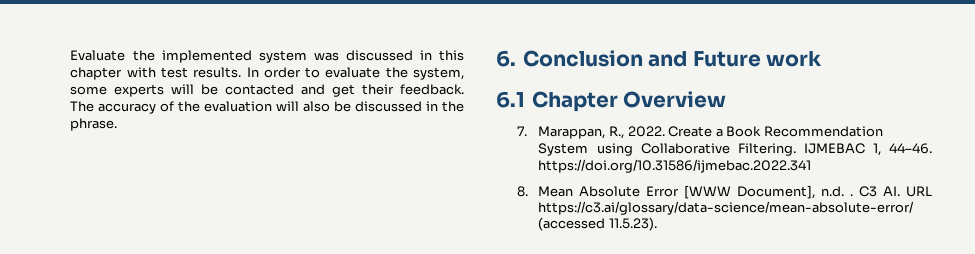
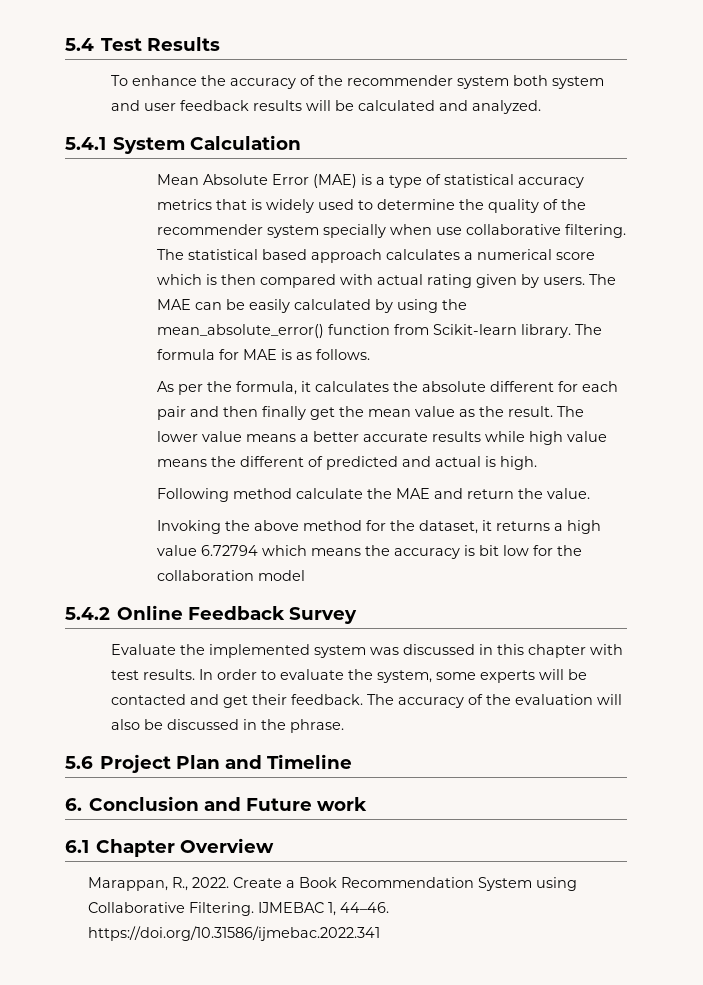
(70, 55) none -> [65,37,221,51] [110,75,604,89] [110,100,541,114] [65,135,302,154] [156,174,584,188] [156,199,586,213] [156,224,626,238] [156,249,595,263] [156,274,616,288] [156,299,467,313] [156,324,602,338] [156,349,370,360] [156,381,618,395] [156,406,584,420] [156,431,607,445] [156,456,537,470] [156,488,590,502] [156,520,601,534] [156,545,582,559] [156,570,305,581] [65,605,358,624] 5.4 Test Results // To enhance the accuracy of the recommender system both system and user feedback results will be calculated and analyzed. // 5.4.1 System Calculation // Mean Absolute Error (MAE) is a type of statistical accuracy metrics that is widely used to determine the quality of the recommender system specially when use collaborative filtering. The statistical based approach calculates a numerical score which is then compared with actual rating given by users. The MAE can be easily calculated by using the mean_absolute_error() function from Scikit-learn library. The formula for MAE is as follows. // As per the formula, it calculates the absolute different for each pair and then finally get the mean value as the result. The lower value means a better accurate results while high value means the different of predicted and actual is high. // Following method calculate the MAE and return the value. // Invoking the above method for the dataset, it returns a high value 6.72794 which means the accuracy is bit low for the collaboration model // 5.4.2 Online Feedback Survey //
(118, 124) none -> [65,754,353,773] // 5.6 Project Plan and Timeline
[517,126,528,136] 7. -> (275, 845) none
[517,185,932,199] [538,201,915,215] [538,217,657,231] // 8. Mean Absolute Error [WWW Document], n.d. . C3 AI. URL https://c3.ai/glossary/data-science/mean-absolute-error/ (accessed 11.5.23). -> (380, 933) none

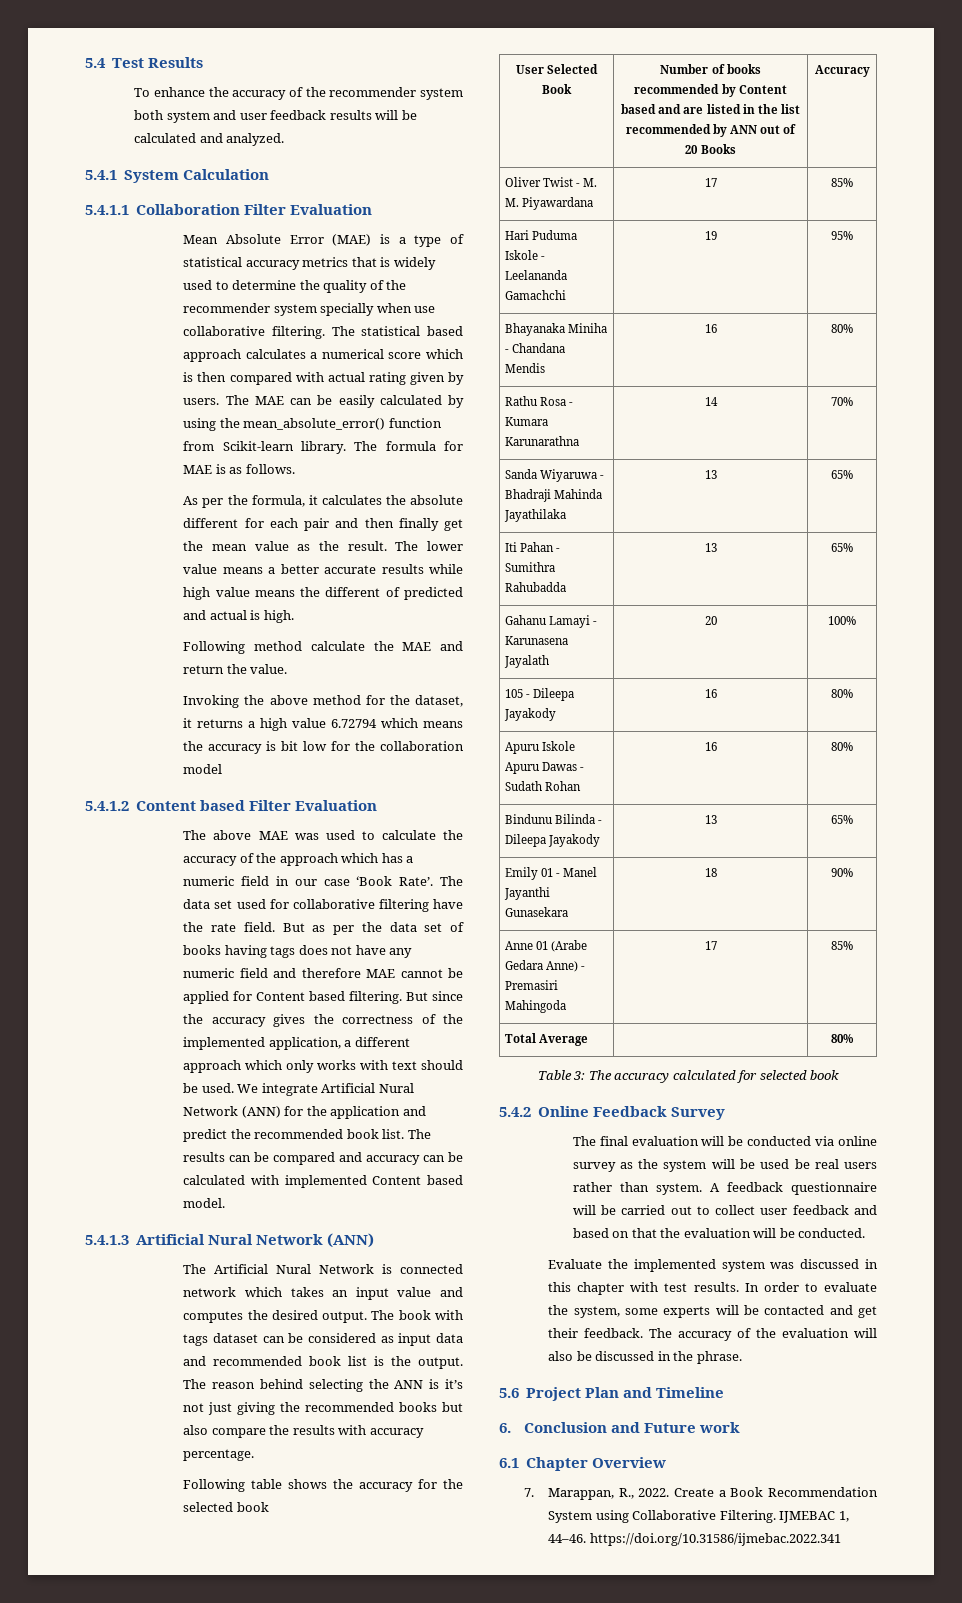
(302, 142) none -> [85,204,372,215] // 5.4.1.1 Collaboration Filter Evaluation
[65,605,358,624] 5.4.2 Online Feedback Survey -> [85,800,377,811] [183,830,463,840] [183,853,414,866] [183,876,464,886] [183,899,463,912] [183,922,464,935] [183,945,413,958] [183,968,463,978] [183,991,463,1004] [183,1014,463,1027] [183,1037,410,1050] [183,1060,463,1073] [183,1083,414,1096] [183,1106,426,1119] [183,1129,431,1142] [183,1152,463,1165] [183,1175,463,1188] [183,1198,226,1208] [85,1233,374,1248] [183,1264,463,1274] [183,1287,463,1300] [183,1310,463,1323] [183,1333,463,1346] [183,1356,463,1369] [183,1379,463,1392] [183,1402,463,1415] [183,1425,424,1438] [183,1449,255,1461] [183,1479,463,1492] [183,1502,269,1512] [515,64,599,74] [542,84,572,94] [660,64,761,74] [634,84,787,97] [621,104,800,114] [625,124,797,137] [685,144,736,154] [814,65,870,77] [505,177,598,187] [505,197,594,210] [704,178,717,187] [831,178,853,187] [505,230,578,240] [505,250,546,260] [505,270,568,280] [505,290,567,300] [704,231,717,240] [831,231,853,240] [505,323,608,336] [505,343,566,353] [505,363,546,373] [704,324,717,333] [831,324,853,333] [505,396,574,406] [505,417,549,426] [505,436,580,446] [704,397,718,406] [831,397,853,406] [505,469,605,482] [505,489,603,502] [504,509,567,522] [704,470,717,479] [831,470,853,479] [505,542,561,552] [505,562,556,572] [505,582,567,592] [704,543,717,552] [831,543,853,552] [505,615,598,628] [505,636,569,645] [504,655,550,668] [704,616,717,625] [828,616,856,625] [505,688,575,701] [504,708,557,721] [704,689,717,698] [831,689,853,698] [505,741,576,754] [505,762,585,774] [505,781,582,791] [704,742,717,751] [831,742,853,751] [505,814,603,824] [505,834,601,847] [704,815,717,824] [831,815,853,824] [505,867,598,880] [504,887,551,900] [505,907,569,917] [704,868,717,877] [831,868,853,877] [505,940,588,952] [505,960,586,972] [505,980,559,990] [505,1000,567,1013] [704,941,717,950] [831,941,853,950] [505,1033,589,1046] [831,1034,854,1043] [537,1070,840,1083] [499,1106,725,1120] [572,1136,877,1146] [572,1159,877,1172] [572,1182,877,1195] [572,1205,878,1215] [572,1228,866,1238] 5.4.1.2 Content based Filter Evaluation // The above MAE was used to calculate the accuracy of the approach which has a numeric field in our case ‘Book Rate’. The data set used for collaborative filtering have the rate field. But as per the data set of books having tags does not have any numeric field and therefore MAE cannot be applied for Content based filtering. But since the accuracy gives the correctness of the implemented application, a different approach which only works with text should be used. We integrate Artificial Nural Network (ANN) for the application and predict the recommended book list. The results can be compared and accuracy can be calculated with implemented Content based model. // 5.4.1.3 Artificial Nural Network (ANN) // The Artificial Nural Network is connected network which takes an input value and computes the desired output. The book with tags dataset can be considered as input data and recommended book list is the output. The reason behind selecting the ANN is it’s not just giving the recommended books but also compare the results with accuracy percentage. // Following table shows the accuracy for the selected book // User Selected Book | Number of books recommended by Content based and are listed in the list recommended by ANN out of 20 Books | Accuracy // Oliver Twist - M. M. Piyawardana | 17 | 85% // Hari Puduma Iskole - Leelananda Gamachchi | 19 | 95% // Bhayanaka Miniha - Chandana Mendis | 16 | 80% // Rathu Rosa - Kumara Karunarathna | 14 | 70% // Sanda Wiyaruwa - Bhadraji Mahinda Jayathilaka | 13 | 65% // Iti Pahan - Sumithra Rahubadda | 13 | 65% // Gahanu Lamayi - Karunasena Jayalath | 20 | 100% // 105 - Dileepa Jayakody | 16 | 80% // Apuru Iskole Apuru Dawas - Sudath Rohan | 16 | 80% // Bindunu Bilinda - Dileepa Jayakody | 13 | 65% // Emily 01 - Manel Jayanthi Gunasekara | 18 | 90% // Anne 01 (Arabe Gedara Anne) - Premasiri Mahingoda | 17 | 85% // Total Average | | 80% // Table 3: The accuracy calculated for selected book // 5.4.2 Online Feedback Survey // The final evaluation will be conducted via online survey as the system will be used be real users rather than system. A feedback questionnaire will be carried out to collect user feedback and based on that the evaluation will be conducted.
(275, 845) none -> [523,1488,534,1497] 7.

